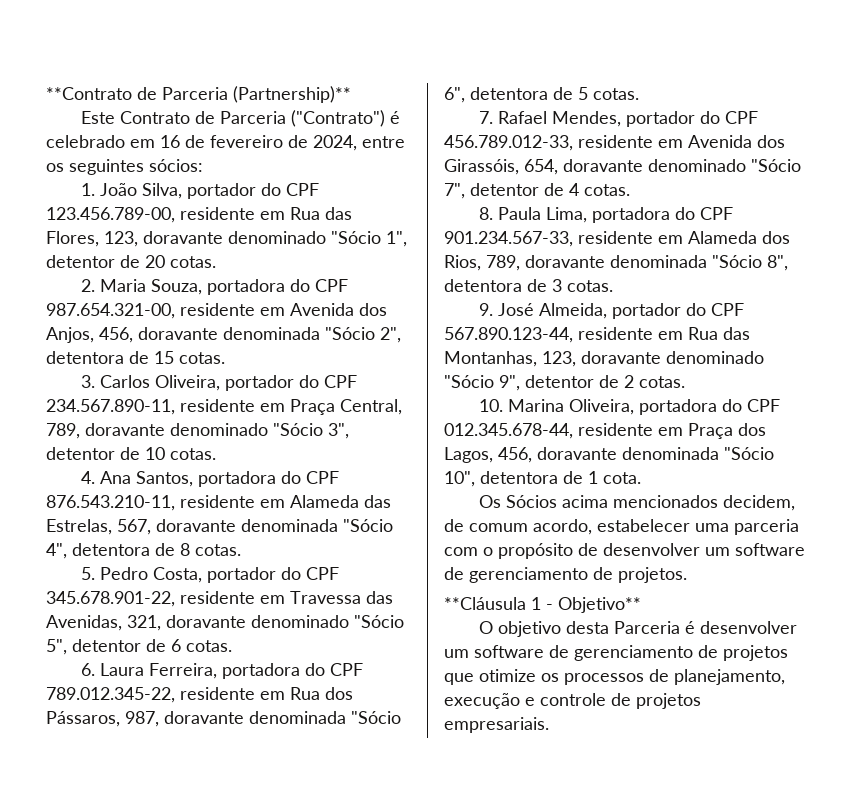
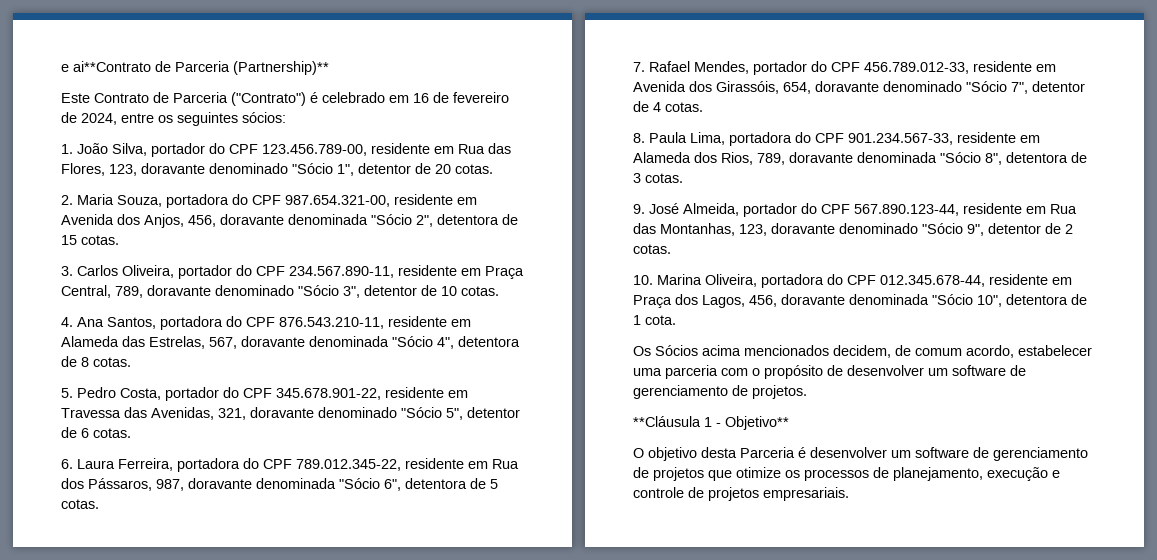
[46,87,132,100] **Contrato -> [61,61,151,72] e ai**Contrato

